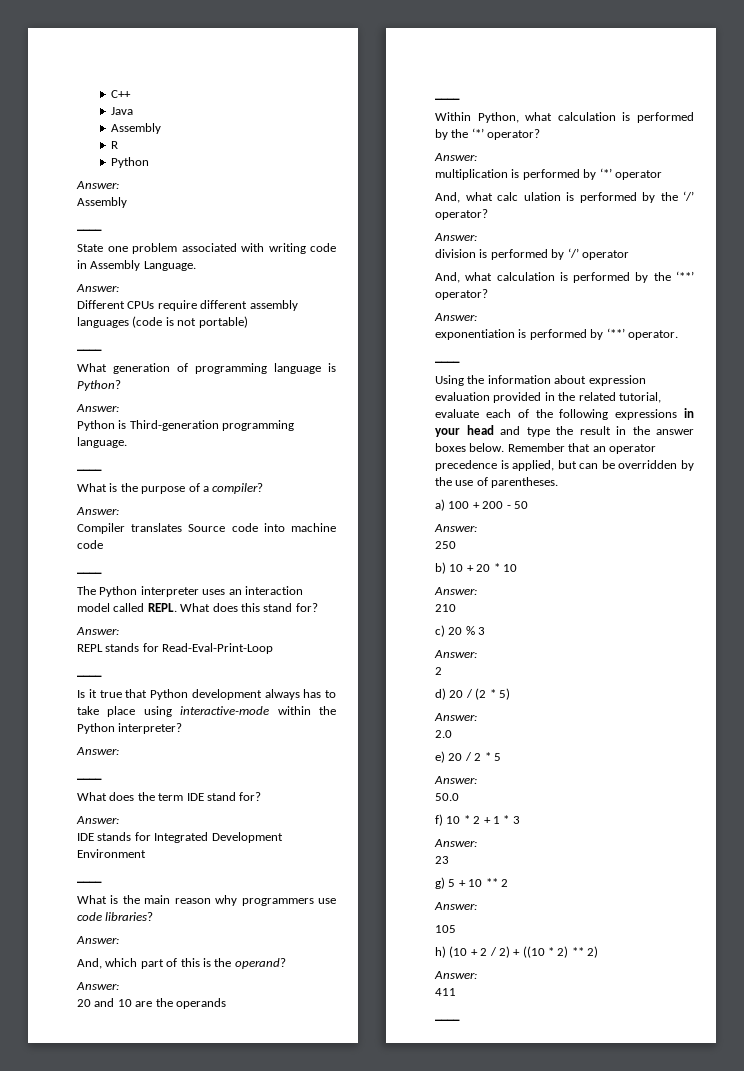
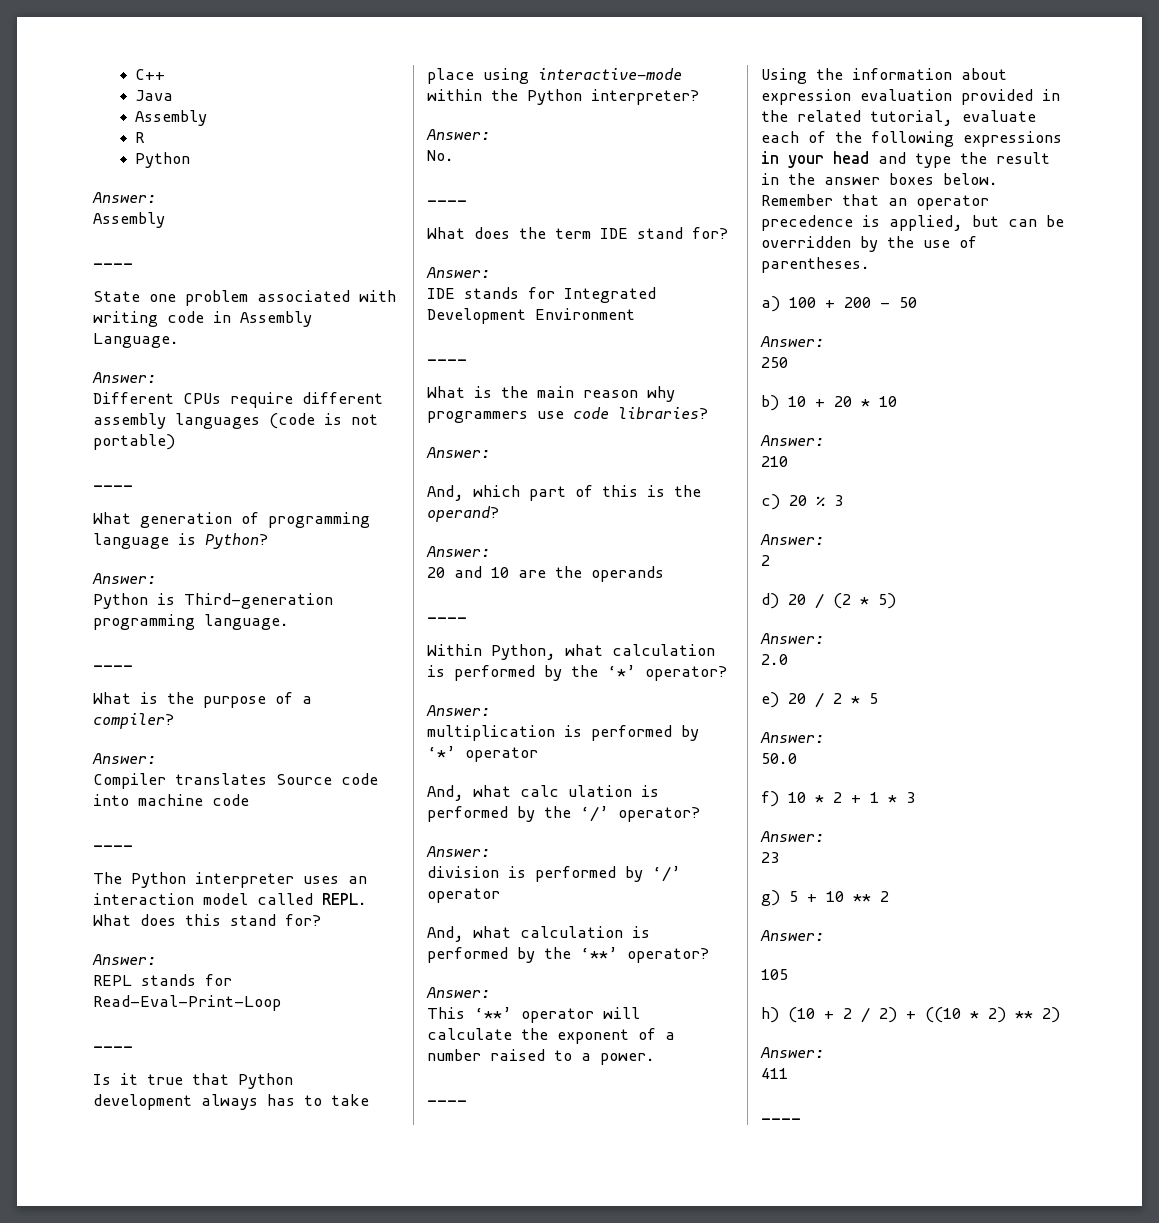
(119, 751) none -> [427,150,454,161] // No.
[435,328,678,340] exponentiation is performed by ‘**’ operator. -> [427,1007,640,1023] [427,1028,675,1044] [427,1049,655,1065] This ‘**’ operator will calculate the exponent of a number raised to a power.

